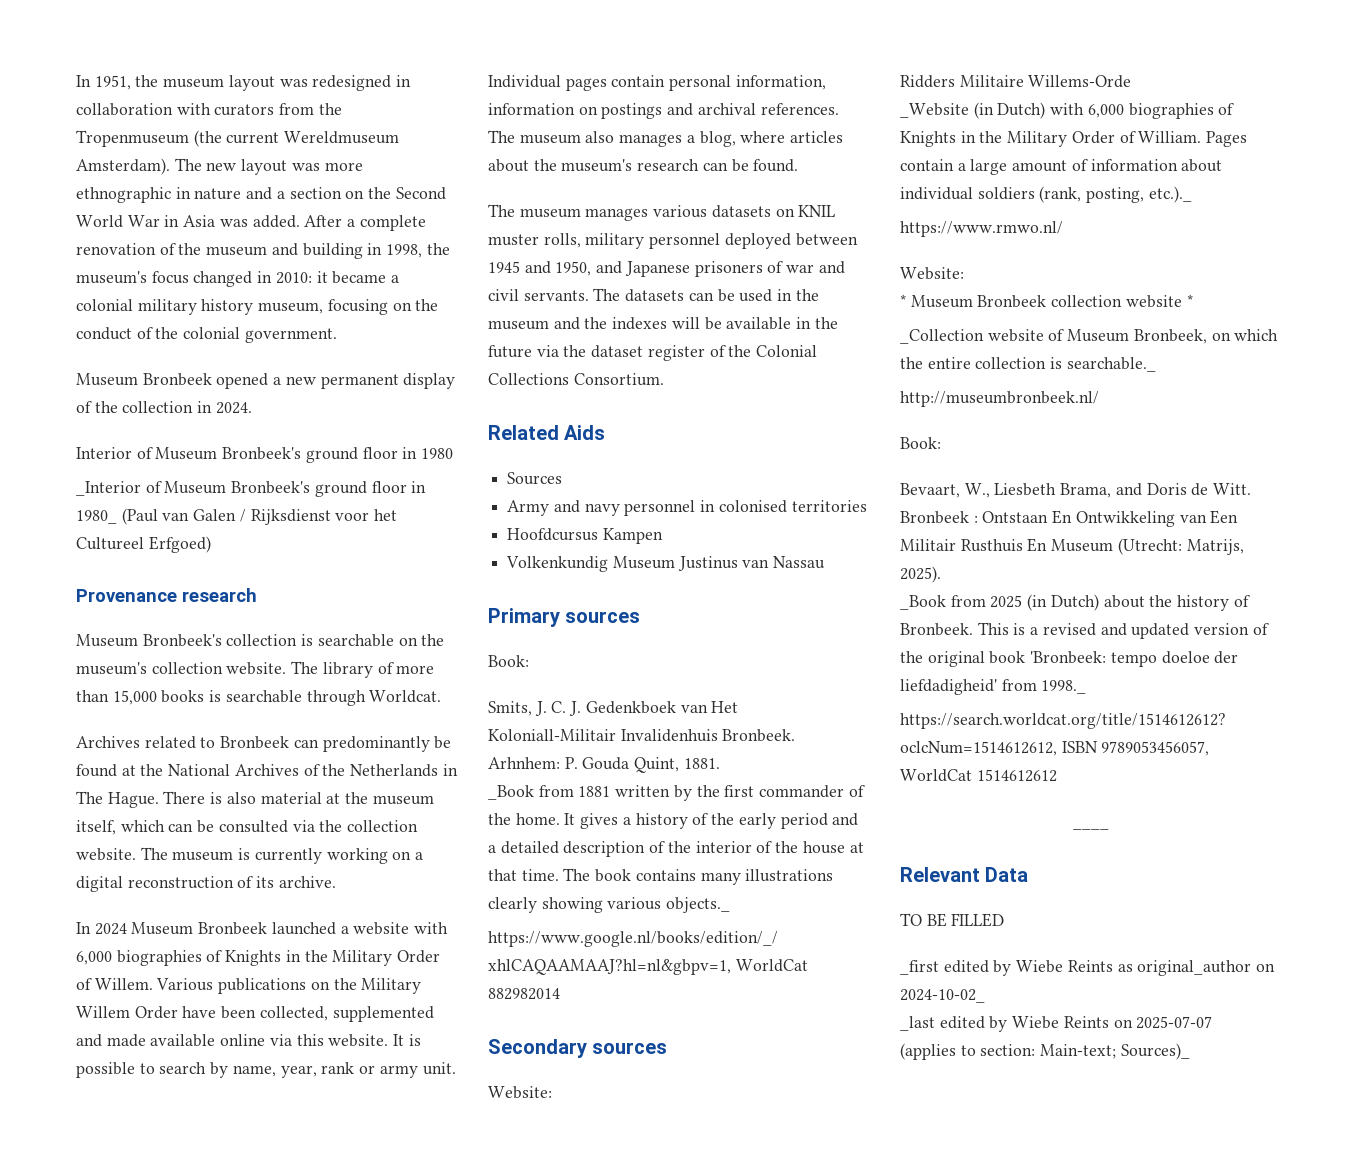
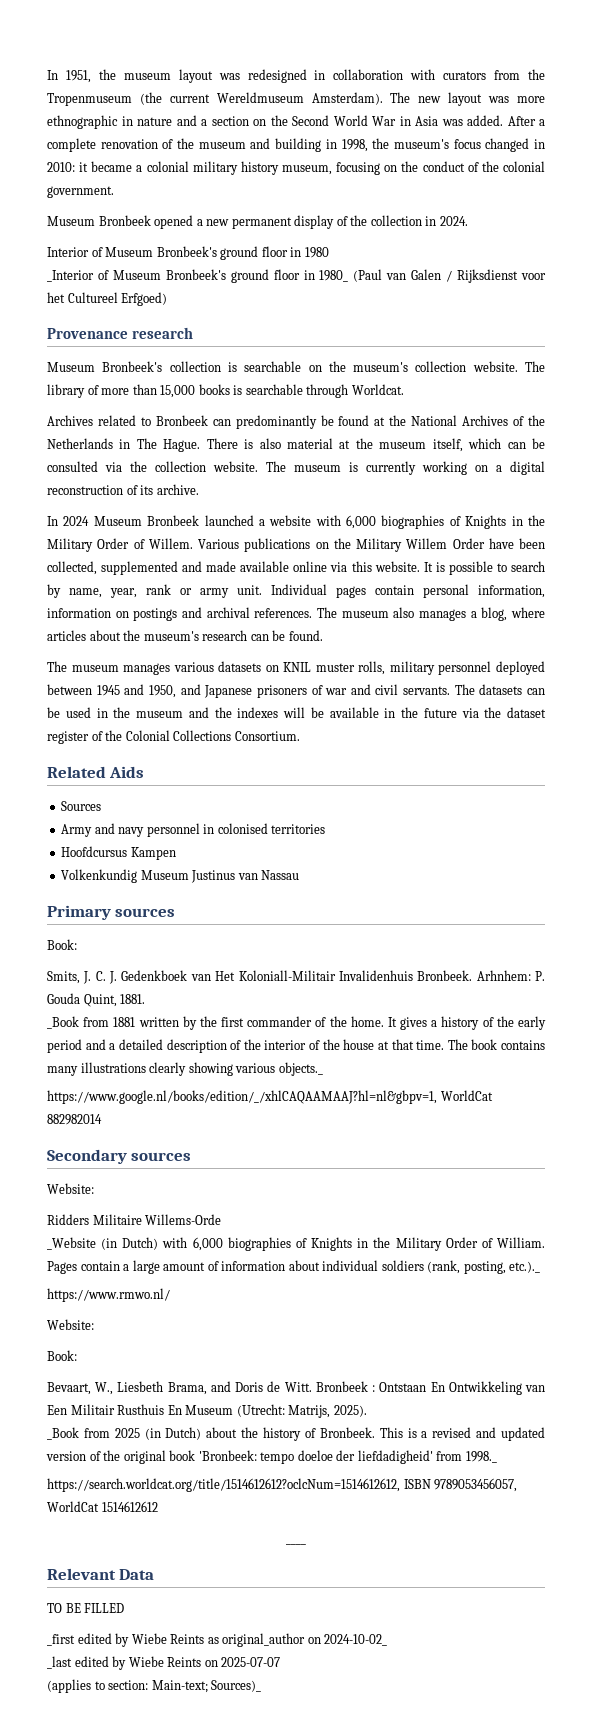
[900,294,1193,308] [900,329,1279,344] [900,357,1156,372] [900,391,1099,407] // * Museum Bronbeek collection website * // _Collection website of Museum Bronbeek, on which the entire collection is searchable._ // http://museumbronbeek.nl/ -> (94, 1324) none

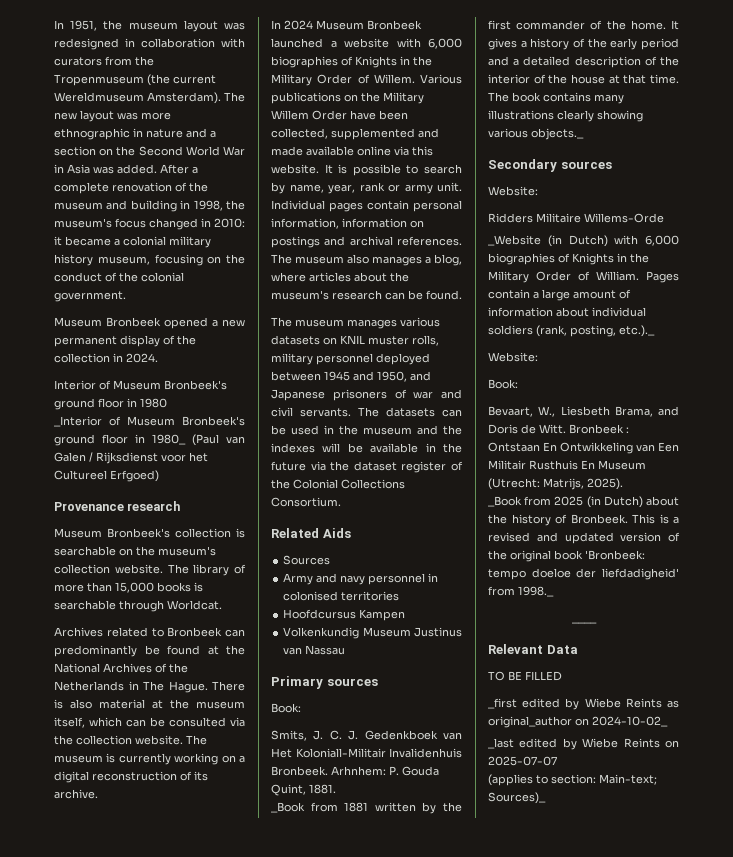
[47,1090,493,1104] [47,1114,102,1125] // https://www.google.nl/books/edition/_/xhlCAQAAMAAJ?hl=nl&gbpv=1, WorldCat 882982014 -> (584, 134) none
[47,1288,170,1302] // https://www.rmwo.nl/ -> (655, 331) none
[47,1478,518,1492] [47,1501,158,1512] // https://search.worldcat.org/title/1514612612?oclcNum=1514612612, ISBN 9789053456057, WorldCat 1514612612 -> (554, 591) none

